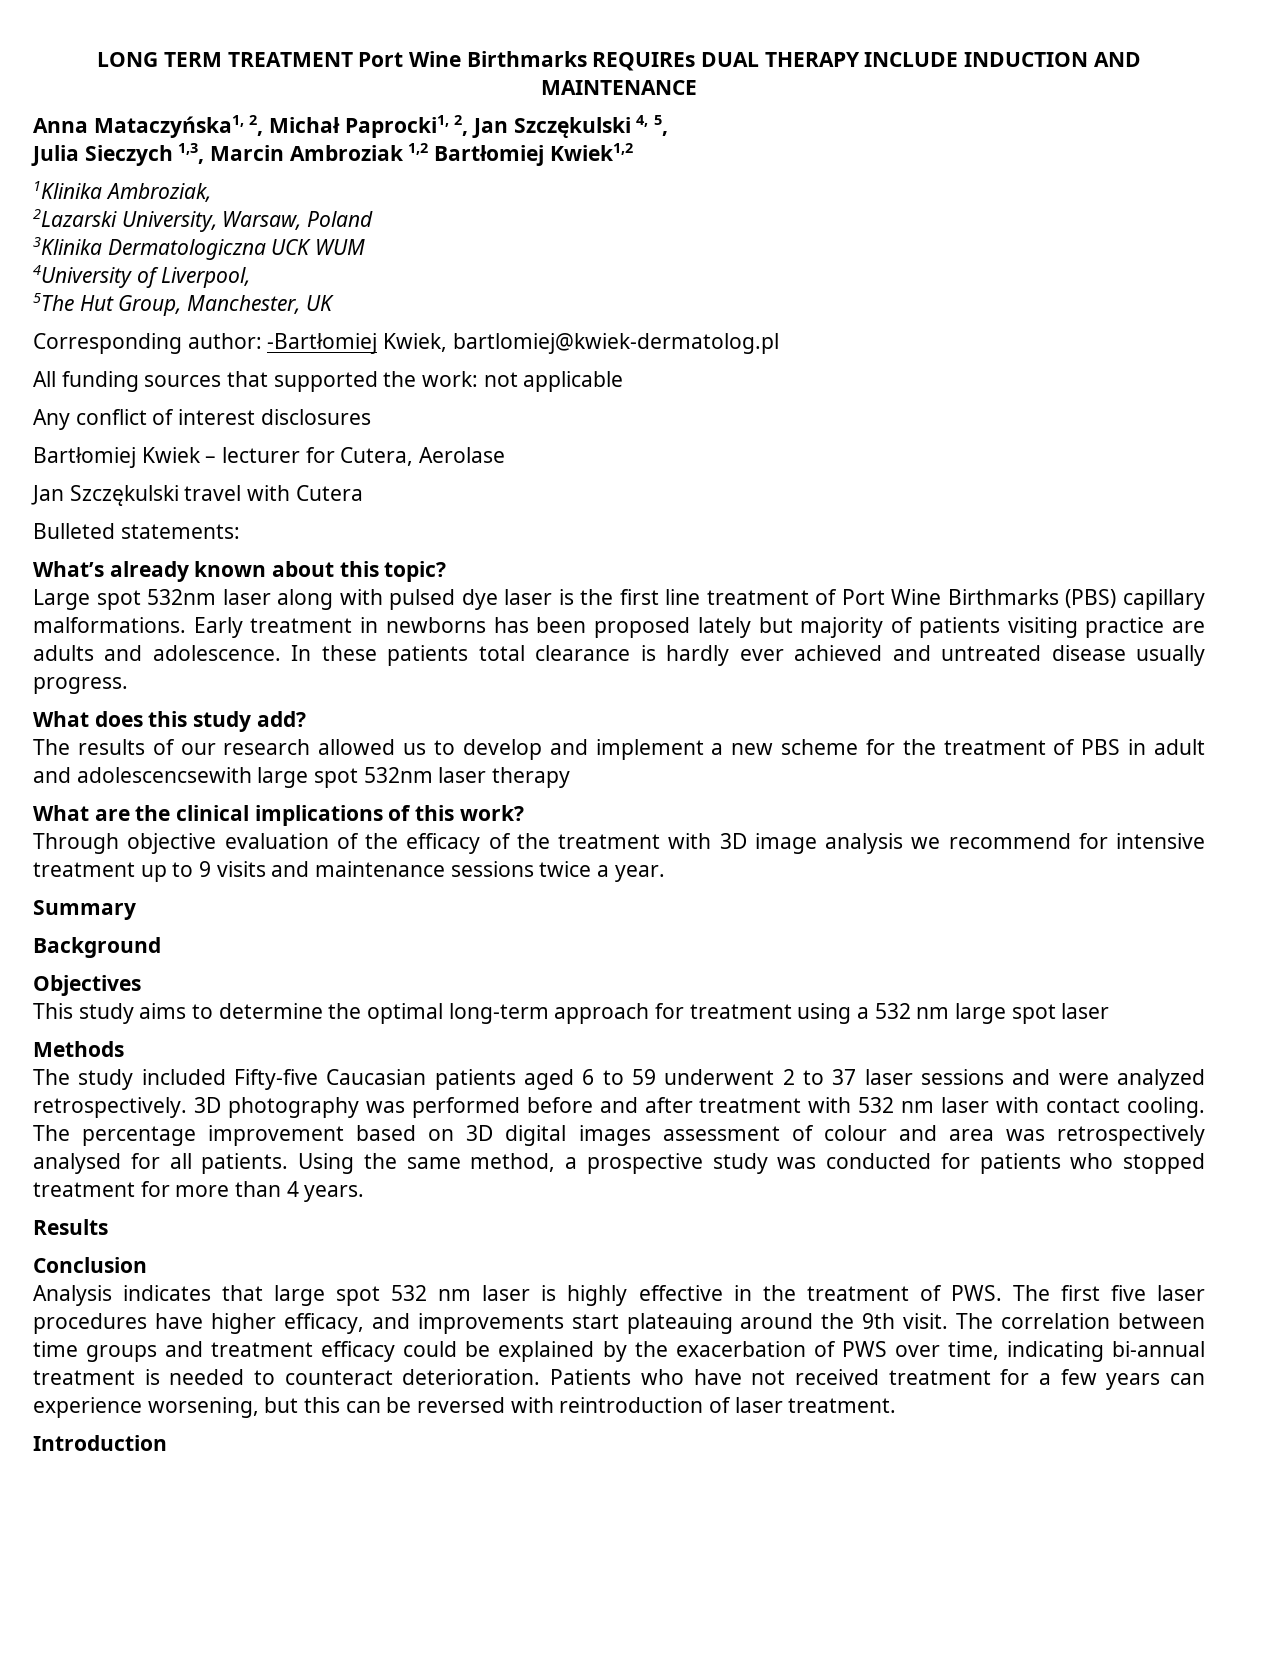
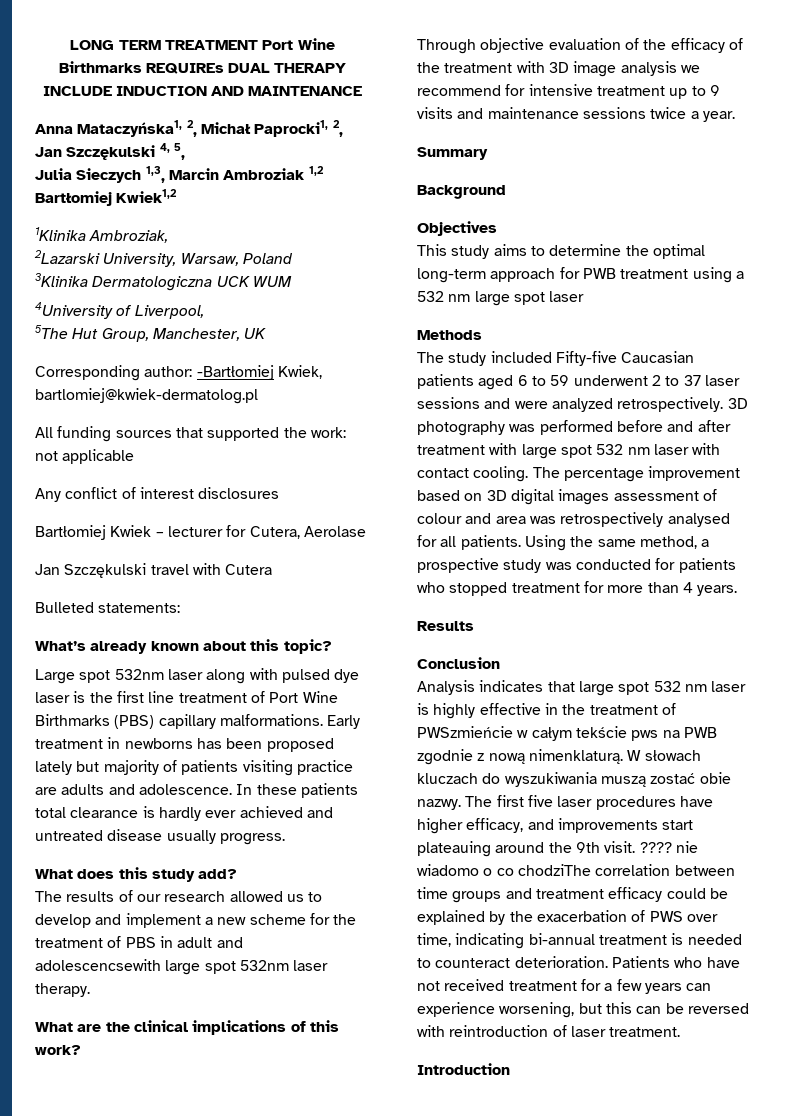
[492,767,571,788] therapy -> [35,983,90,997] therapy.
(685, 1011) none -> [582,268,616,279] PWB
(852, 1105) none -> [521,444,592,459] large spot
[950,1285,1002,1301] PWS. -> [417,726,717,741] [417,749,701,765] [417,772,731,787] [417,799,461,810] PWSzmieńcie w całym tekście pws na PWB zgodnie z nową nimenklaturą. W słowach kluczach do wyszukiwania muszą zostać obie nazwy.
[956,1313,994,1329] The -> [639,841,698,853] [417,864,591,876] ???? nie wiadomo o co chodziThe

